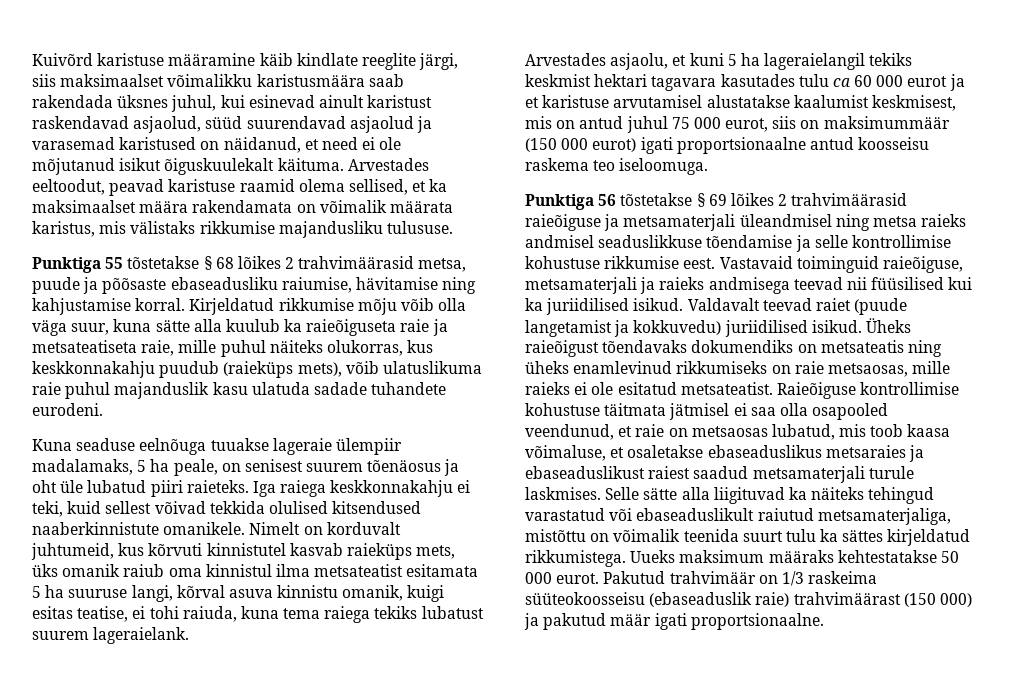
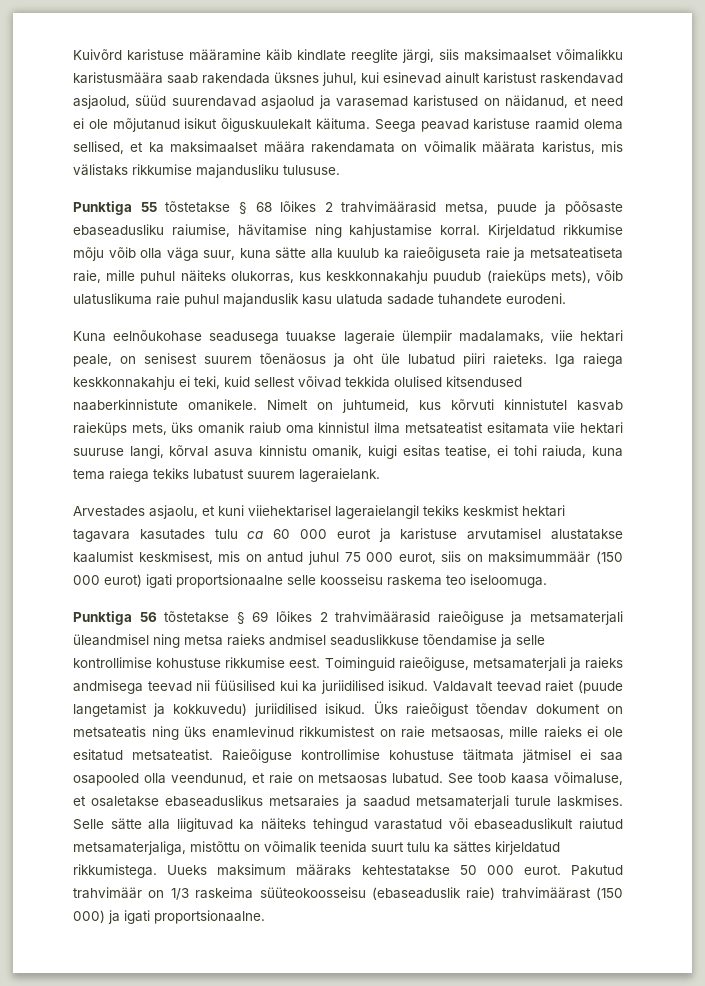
[347,158,429,171] [32,179,105,195] Arvestades eeltoodut, -> [374,119,416,132] Seega
[76,438,207,455] seaduse eelnõuga -> [113,330,280,344] eelnõukohase seadusega
[137,459,170,472] 5 ha -> [550,330,623,342] viie hektari
[326,522,401,535] korduvalt -> (333, 406) none
[32,585,65,598] 5 ha -> [553,422,624,434] viie hektari
[727,53,760,66] 5 ha -> [248,505,331,517] viiehektarisel
[525,97,539,108] et -> (391, 535) none
[809,137,854,150] antud -> [287,575,316,585] selle
[719,256,879,273] Vastavaid toiminguid -> [324,657,395,671] Toiminguid
[865,318,911,333] [525,340,942,357] [525,361,768,374] Üheks raieõigust tõendavaks dokumendiks on metsateatis ning üheks enamlevinud rikkumiseks -> [373,701,623,717] [73,726,376,740] Üks raieõigust tõendav dokument on metsateatis ning üks enamlevinud rikkumistest
[779,403,889,420] olla osapooled -> [73,773,166,786] osapooled olla
[771,424,867,440] lubatud, mis -> [392,773,474,784] lubatud. See
[525,466,691,479] ebaseaduslikust raiest -> (357, 802) none
[543,613,652,630] pakutud määr -> (120, 917) none

